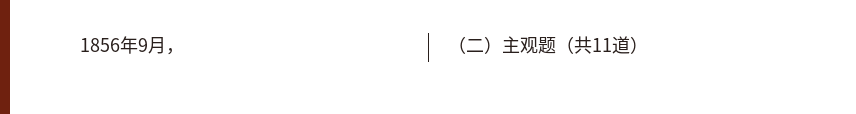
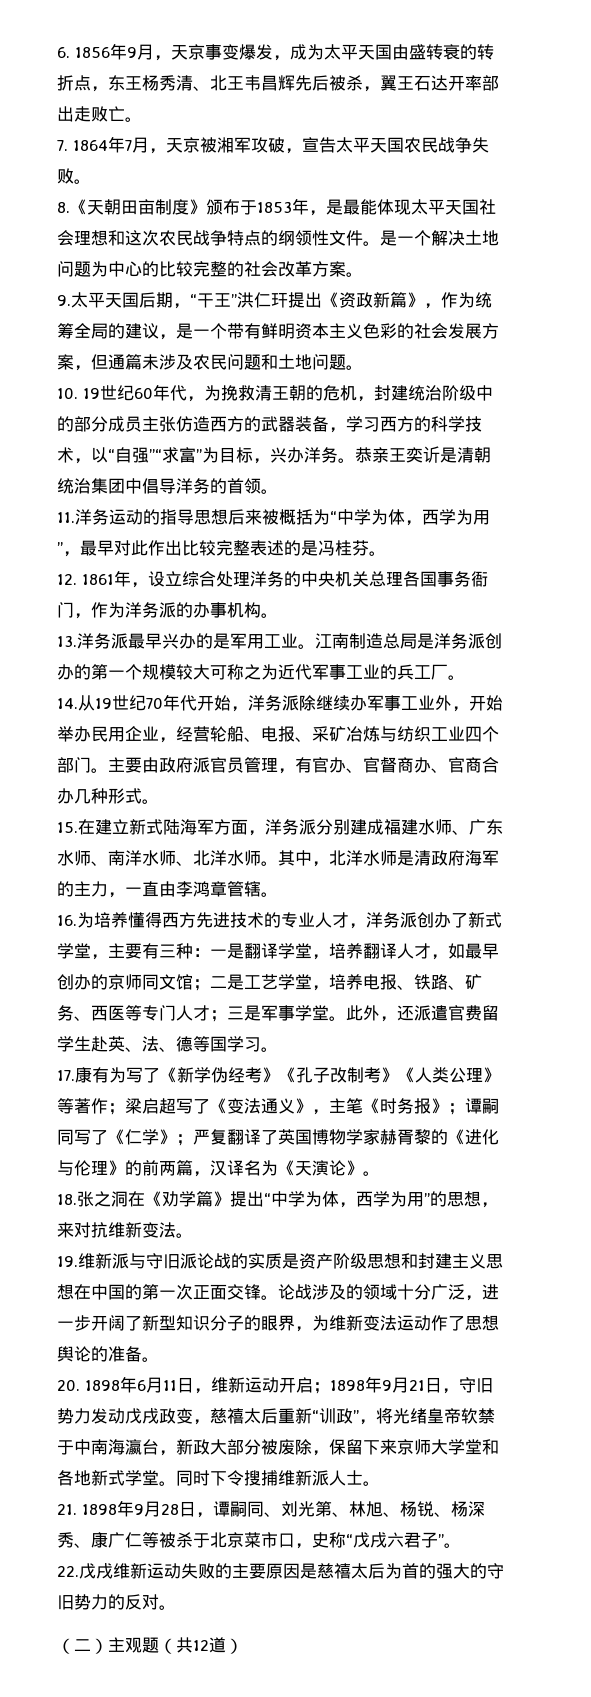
(80, 45) none -> [57,47,70,58] 6.
(184, 51) none -> [171,44,494,61] [57,75,499,92] [57,106,142,122] [57,136,489,154] [57,168,91,184] [57,198,496,216] [57,230,499,246] [57,261,363,277] [57,292,492,309] [57,323,499,340] [57,354,363,371] [57,384,493,402] [57,416,482,433] [57,446,491,464] [57,478,278,494] [57,509,490,526] [57,540,386,557] [57,570,488,588] [57,602,278,619] [57,633,502,649] [57,664,465,680] [57,694,503,712] [57,726,499,743] [57,757,499,774] [57,788,159,804] [57,819,503,836] [57,850,499,867] [57,881,278,898] [57,912,502,929] [57,943,499,960] [57,974,482,991] [57,1005,499,1022] [57,1036,278,1052] [57,1067,500,1083] [57,1098,499,1115] [57,1129,499,1146] [57,1160,380,1177] [57,1191,498,1208] [57,1222,193,1238] [57,1253,503,1269] [57,1284,499,1301] [57,1315,499,1332] [57,1346,159,1362] [57,1376,493,1394] [57,1408,495,1425] [57,1439,499,1456] [57,1470,380,1486] [57,1500,485,1518] [57,1532,461,1549] [57,1563,504,1579] [57,1594,176,1610] 天京事变爆发，成为太平天国由盛转衰的转折点，东王杨秀清、北王韦昌辉先后被杀，翼王石达开率部出走败亡。 // 7. 1864年7月，天京被湘军攻破，宣告太平天国农民战争失败。 // 8.《天朝田亩制度》颁布于1853年，是最能体现太平天国社会理想和这次农民战争特点的纲领性文件。是一个解决土地问题为中心的比较完整的社会改革方案。 // 9.太平天国后期，“干王”洪仁玕提出《资政新篇》，作为统筹全局的建议，是一个带有鲜明资本主义色彩的社会发展方案，但通篇未涉及农民问题和土地问题。 // 10. 19世纪60年代，为挽救清王朝的危机，封建统治阶级中的部分成员主张仿造西方的武器装备，学习西方的科学技术，以“自强”“求富”为目标，兴办洋务。恭亲王奕䜣是清朝统治集团中倡导洋务的首领。 // 11.洋务运动的指导思想后来被概括为“中学为体，西学为用”，最早对此作出比较完整表述的是冯桂芬。 // 12. 1861年，设立综合处理洋务的中央机关总理各国事务衙门，作为洋务派的办事机构。 // 13.洋务派最早兴办的是军用工业。江南制造总局是洋务派创办的第一个规模较大可称之为近代军事工业的兵工厂。 // 14.从19世纪70年代开始，洋务派除继续办军事工业外，开始举办民用企业，经营轮船、电报、采矿冶炼与纺织工业四个部门。主要由政府派官员管理，有官办、官督商办、官商合办几种形式。 // 15.在建立新式陆海军方面，洋务派分别建成福建水师、广东水师、南洋水师、北洋水师。其中，北洋水师是清政府海军的主力，一直由李鸿章管辖。 // 16.为培养懂得西方先进技术的专业人才，洋务派创办了新式学堂，主要有三种：一是翻译学堂，培养翻译人才，如最早创办的京师同文馆；二是工艺学堂，培养电报、铁路、矿务、西医等专门人才；三是军事学堂。此外，还派遣官费留学生赴英、法、德等国学习。 // 17.康有为写了《新学伪经考》《孔子改制考》《人类公理》等著作；梁启超写了《变法通义》，主笔《时务报》；谭嗣同写了《仁学》；严复翻译了英国博物学家赫胥黎的《进化与伦理》的前两篇，汉译名为《天演论》。 // 18.张之洞在《劝学篇》提出“中学为体，西学为用”的思想，来对抗维新变法。 // 19.维新派与守旧派论战的实质是资产阶级思想和封建主义思想在中国的第一次正面交锋。论战涉及的领域十分广泛，进一步开阔了新型知识分子的眼界，为维新变法运动作了思想舆论的准备。 // 20. 1898年6月11日，维新运动开启；1898年9月21日，守旧势力发动戊戌政变，慈禧太后重新“训政”，将光绪皇帝软禁于中南海瀛台，新政大部分被废除，保留下来京师大学堂和各地新式学堂。同时下令搜捕维新派人士。 // 21. 1898年9月28日，谭嗣同、刘光第、林旭、杨锐、杨深秀、康广仁等被杀于北京菜市口，史称“戊戌六君子”。 // 22.戊戌维新运动失败的主要原因是慈禧太后为首的强大的守旧势力的反对。
[592,38,612,52] 11 -> [193,1640,209,1651] 12

